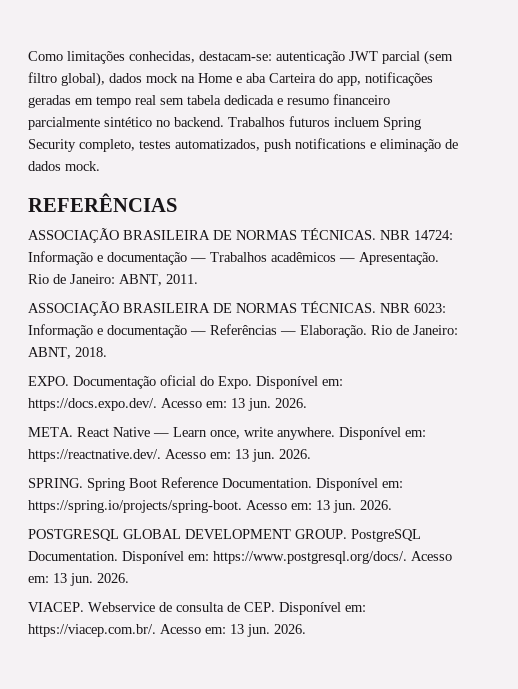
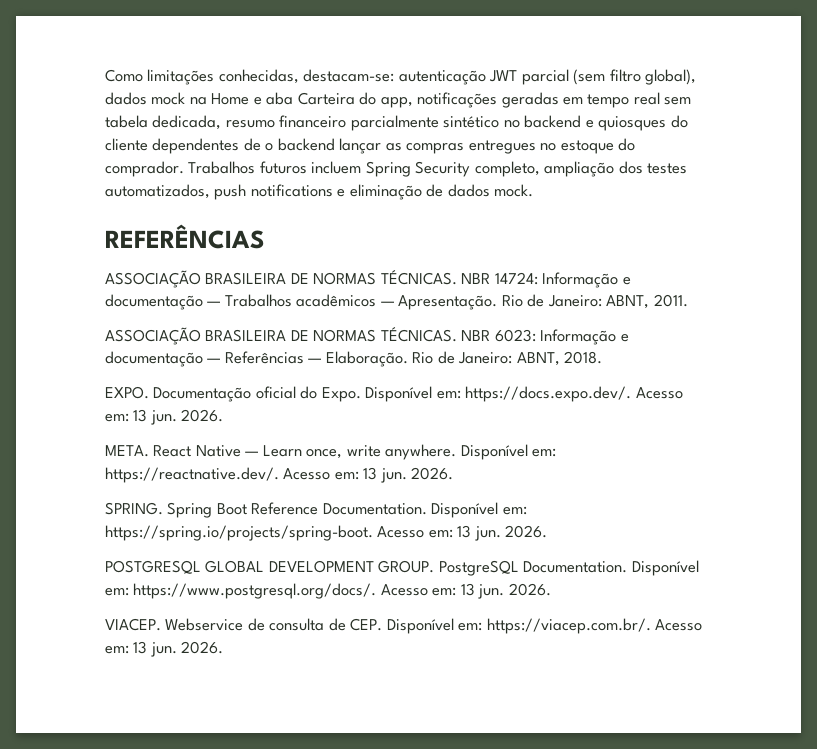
[224,95,283,105] dedicada e -> [152,115,222,130] dedicada,
[174,117,224,127] backend. -> [524,115,688,131] [105,138,636,154] [105,161,184,177] backend e quiosques do cliente dependentes de o backend lançar as compras entregues no estoque do comprador.
(135, 145) none -> [544,161,643,177] ampliação dos

